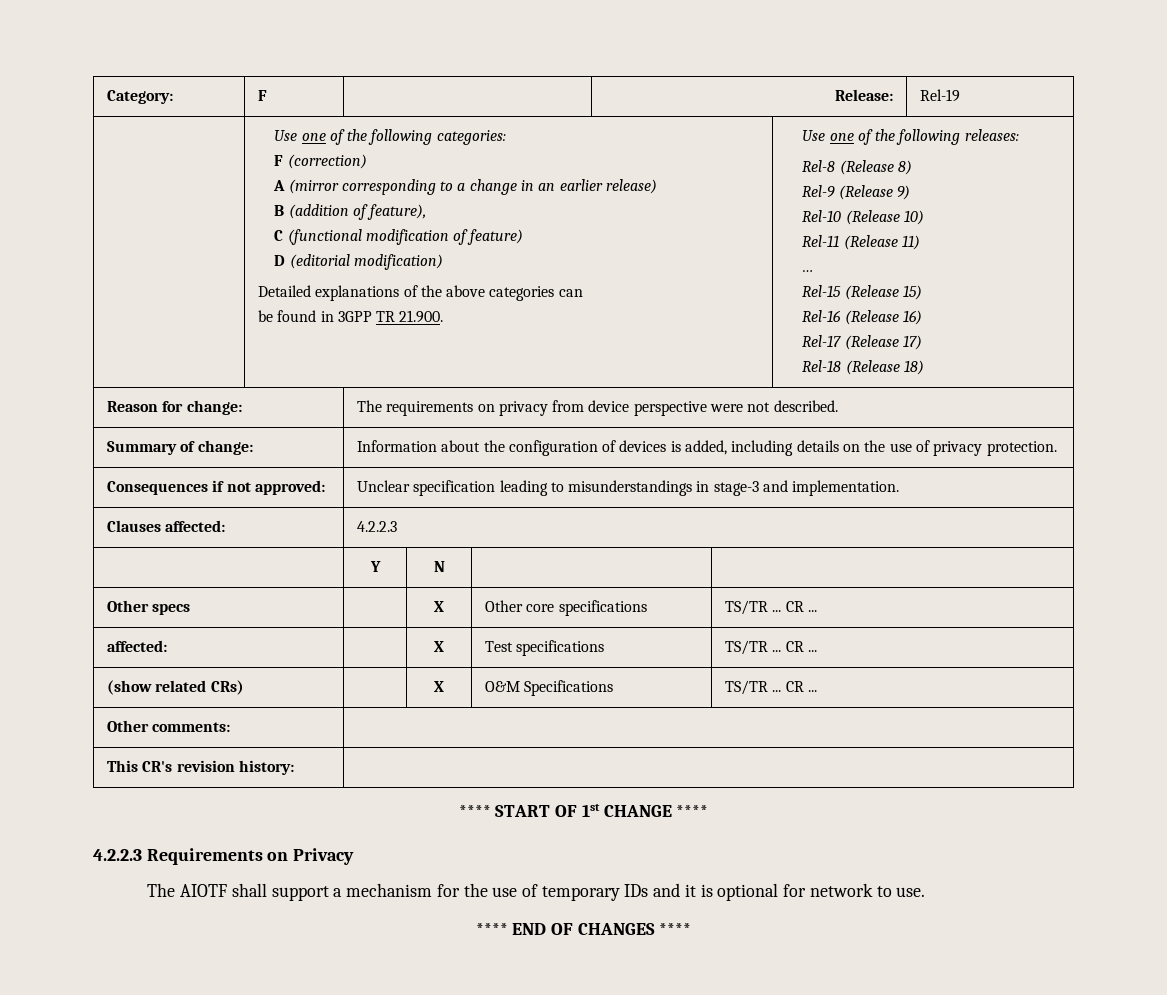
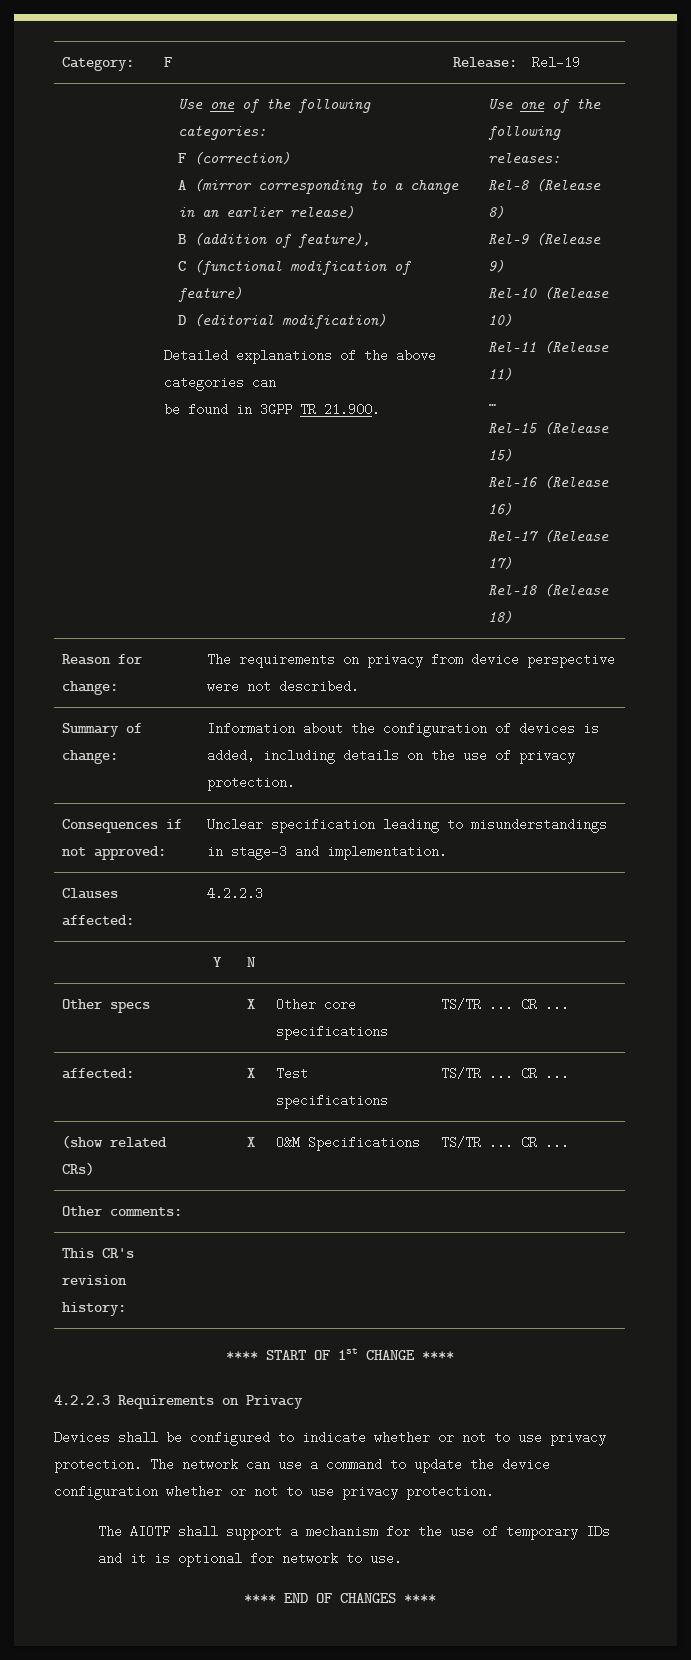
(355, 856) none -> [54,1431,606,1446] [54,1458,550,1473] [54,1485,494,1500] // Devices shall be configured to indicate whether or not to use privacy protection. The network can use a command to update the device configuration whether or not to use privacy protection.

